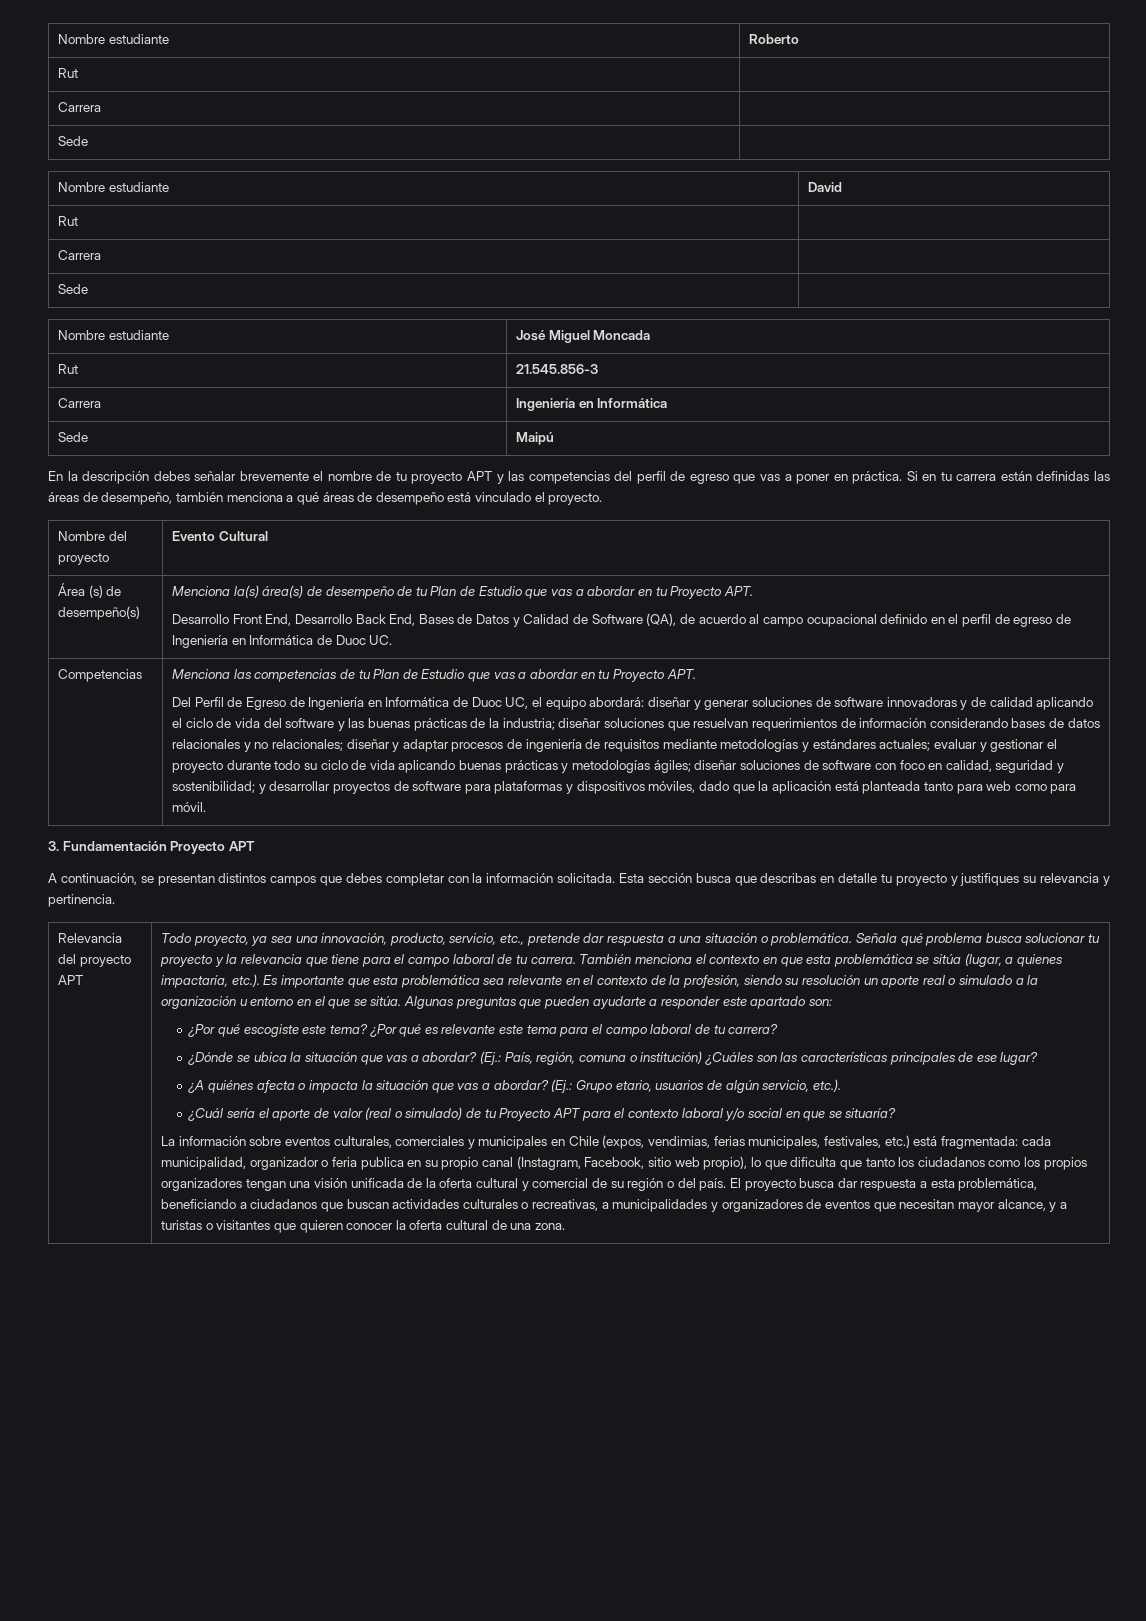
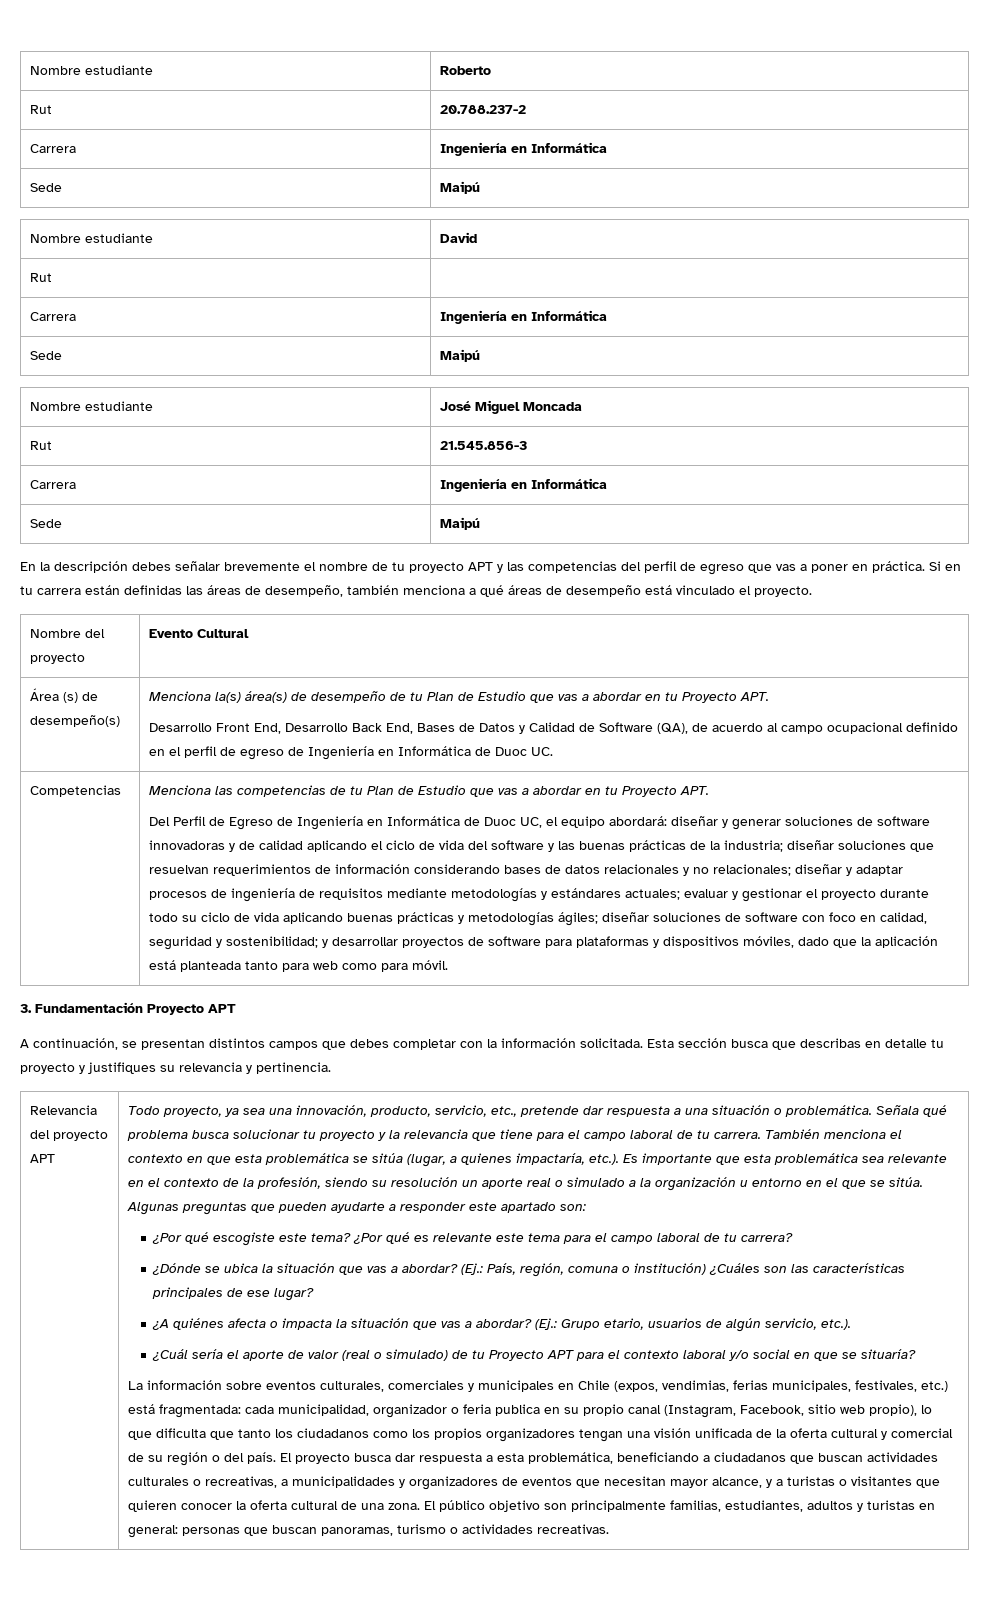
[57,102,101,112] [57,136,88,146] // Carrera | // Sede | -> [439,105,526,114] [29,144,76,153] [439,142,607,156] [29,183,62,192] [439,181,480,194] 20.788.237-2 // Carrera | Ingeniería en Informática // Sede | Maipú
[57,284,88,294] // Sede | -> [439,310,607,324] [29,351,62,360] [439,349,480,362] Ingeniería en Informática // Sede | Maipú
(566, 1226) none -> [423,1500,935,1512] [127,1524,609,1538] El público objetivo son principalmente familias, estudiantes, adultos y turistas en general: personas que buscan panoramas, turismo o actividades recreativas.

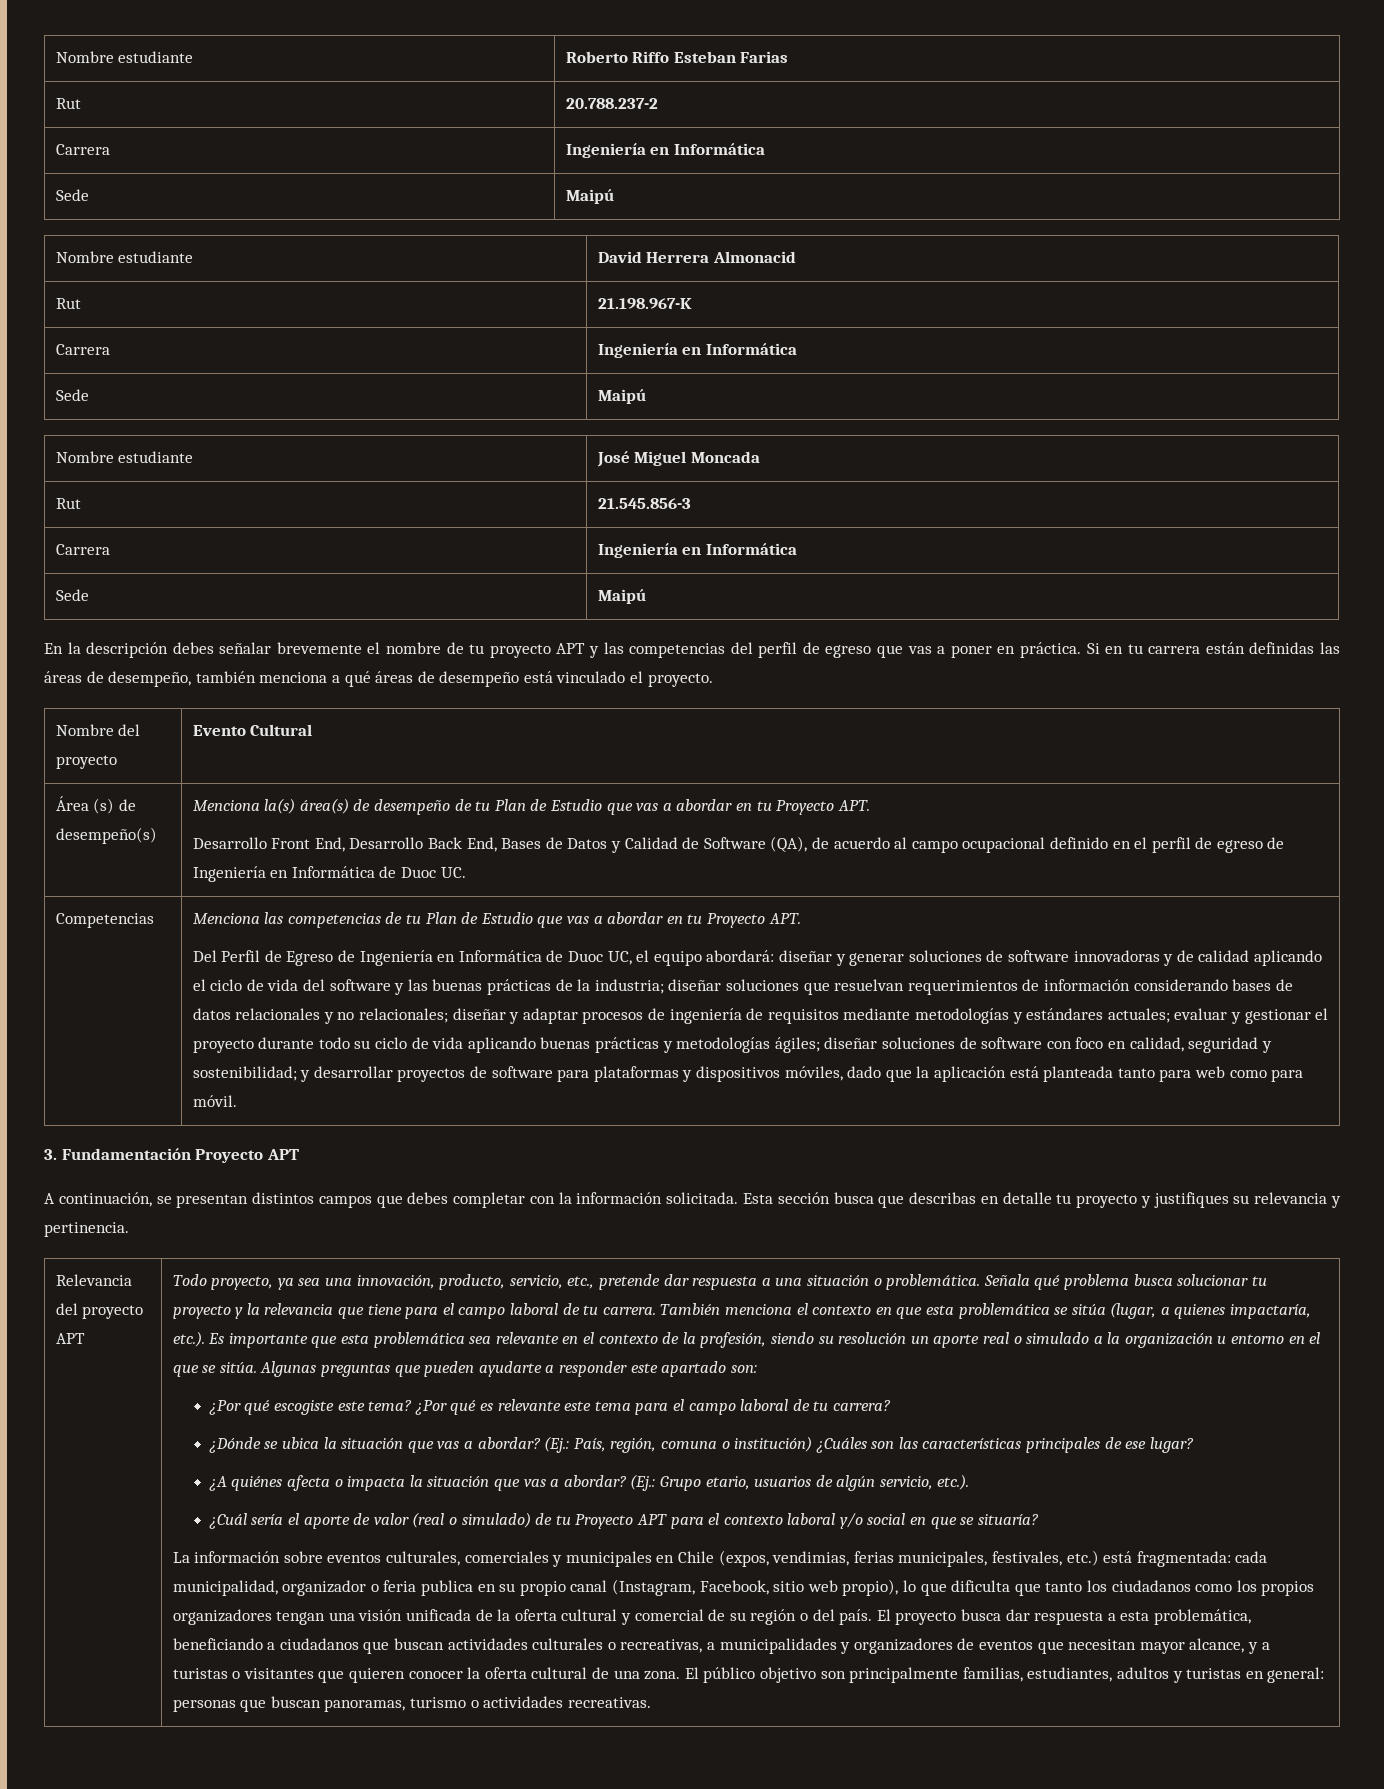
(491, 70) none -> [632,51,789,63] Riffo Esteban Farias
[29,273,52,282] // Rut | -> [646,251,796,263] [55,298,81,309] [597,298,692,309] Herrera Almonacid // Rut | 21.198.967-K

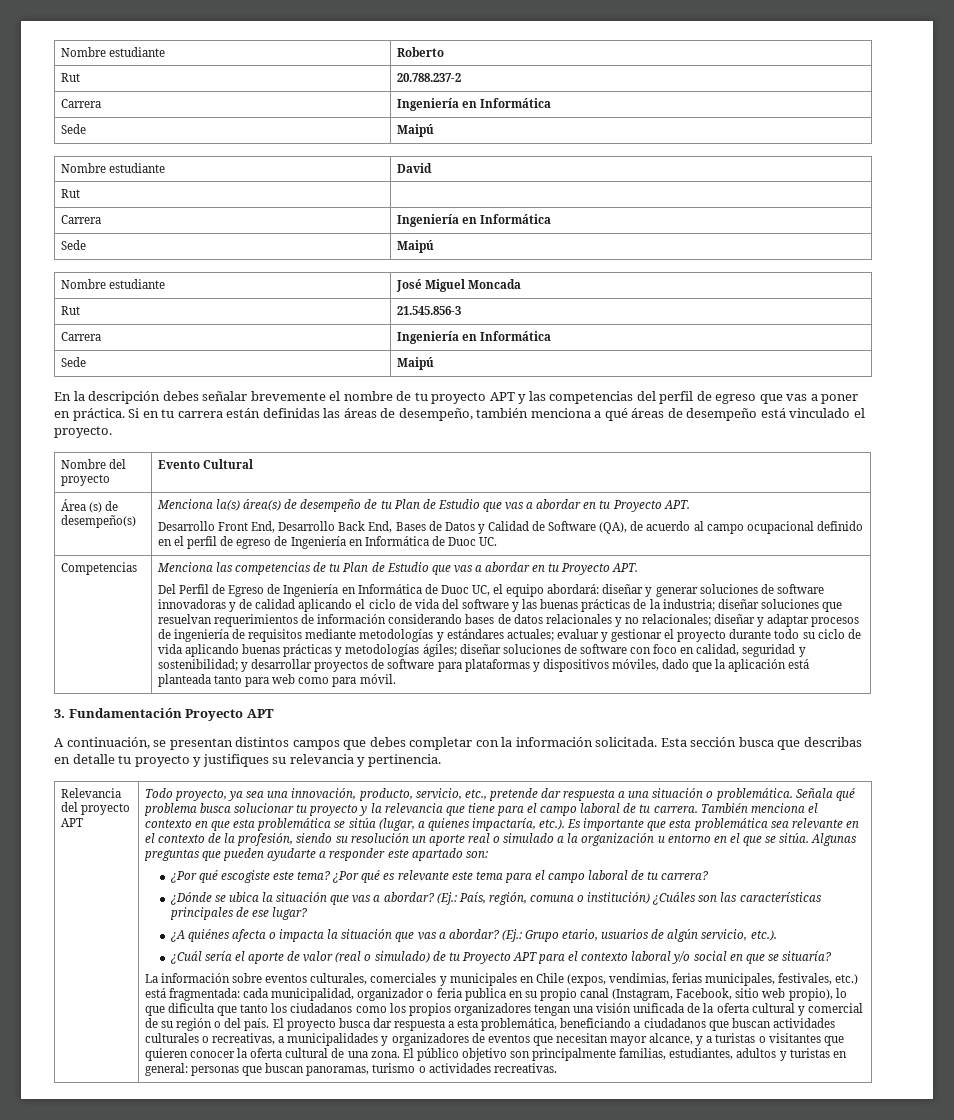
[632,51,789,63] Riffo Esteban Farias -> (444, 52) none
[646,251,796,263] [55,298,81,309] [597,298,692,309] Herrera Almonacid // Rut | 21.198.967-K -> [60,189,80,198] // Rut |

